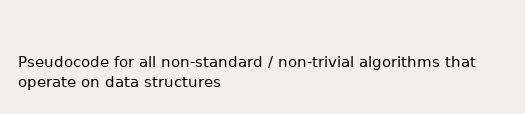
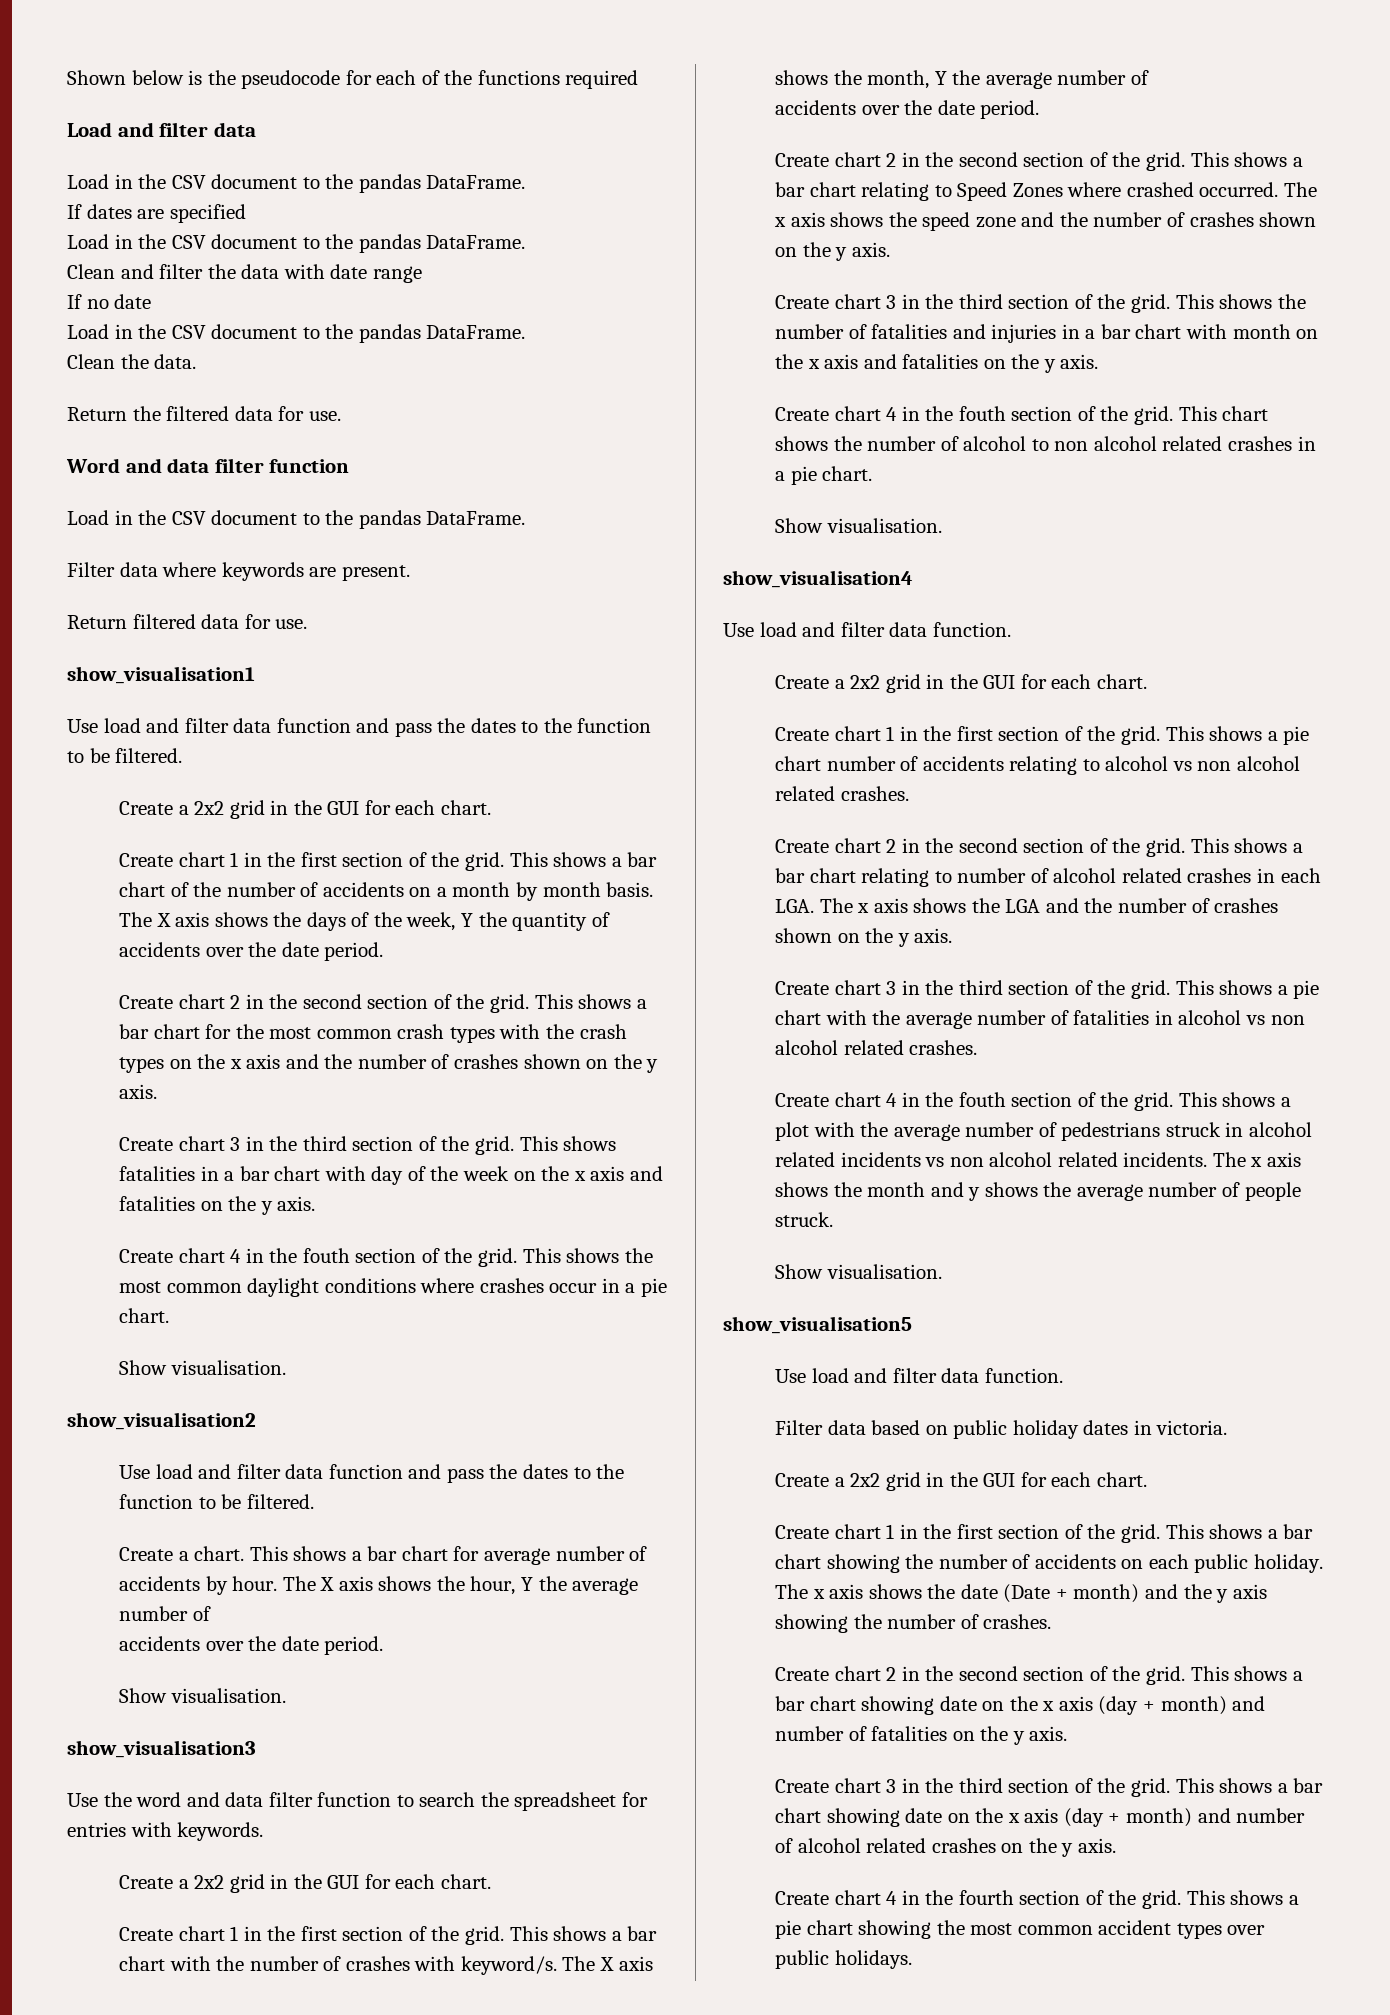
[18,56,476,70] [18,76,221,90] Pseudocode for all non-standard / non-trivial algorithms that operate on data structures -> [67,70,639,89] [67,122,256,137] [67,174,526,193] [67,204,246,223] [67,234,526,253] [67,264,422,283] [67,294,152,309] [67,324,526,343] [67,354,197,369] [67,406,341,421] [66,458,350,473] [67,510,526,529] [67,562,410,581] [67,614,308,629] [67,666,255,684] [67,718,652,737] [67,748,183,763] [119,800,491,819] [119,852,658,871] [119,882,654,901] [119,912,610,931] [119,942,384,961] [119,994,647,1013] [119,1024,627,1043] [119,1054,659,1073] [119,1084,158,1099] [119,1136,617,1155] [119,1166,663,1185] [119,1196,316,1215] [119,1248,653,1267] [119,1278,667,1297] [119,1308,170,1323] [119,1360,286,1375] [67,1412,256,1430] [119,1464,625,1483] [119,1494,314,1509] [119,1546,648,1565] [119,1576,639,1595] [119,1606,211,1621] [119,1636,384,1655] [119,1688,286,1703] [67,1740,256,1758] [67,1792,648,1811] [67,1822,264,1841] [119,1874,491,1893] [119,1926,658,1945] [119,1956,653,1975] [775,70,1149,89] [775,100,1040,119] [775,152,1303,171] [775,182,1317,201] [774,212,1317,231] [775,242,890,261] [775,294,1306,313] [775,324,1319,343] [775,354,1099,373] [775,406,1269,425] [775,436,1316,451] [775,466,873,485] [775,518,942,533] [723,570,913,588] [723,622,1011,637] [775,674,1147,693] [775,726,1310,745] [775,756,1300,775] [775,786,909,801] [775,838,1303,857] [775,868,1321,887] [775,898,1279,913] [775,928,953,947] [775,980,1320,999] [775,1010,1305,1029] [775,1040,978,1055] [775,1092,1291,1111] [775,1122,1312,1141] [775,1152,1301,1167] [775,1182,1301,1201] [775,1212,834,1227] [775,1264,942,1279] [723,1316,912,1334] [775,1368,1063,1383] [775,1420,1228,1439] [775,1472,1147,1491] [775,1524,1314,1543] [775,1554,1323,1573] [775,1584,1267,1603] [775,1614,1052,1633] [775,1666,1303,1685] [775,1696,1266,1715] [775,1726,1068,1745] [775,1778,1324,1797] [775,1808,1306,1827] [775,1838,1116,1857] [775,1890,1299,1909] [775,1920,1266,1939] [775,1950,912,1969] Shown below is the pseudocode for each of the functions required // Load and filter data // Load in the CSV document to the pandas DataFrame. // If dates are specified // Load in the CSV document to the pandas DataFrame. // Clean and filter the data with date range // If no date // Load in the CSV document to the pandas DataFrame. // Clean the data. // Return the filtered data for use. // Word and data filter function // Load in the CSV document to the pandas DataFrame. // Filter data where keywords are present. // Return filtered data for use. // show_visualisation1 // Use load and filter data function and pass the dates to the function to be filtered. // Create a 2x2 grid in the GUI for each chart. // Create chart 1 in the first section of the grid. This shows a bar chart of the number of accidents on a month by month basis. The X axis shows the days of the week, Y the quantity of accidents over the date period. // Create chart 2 in the second section of the grid. This shows a bar chart for the most common crash types with the crash types on the x axis and the number of crashes shown on the y axis. // Create chart 3 in the third section of the grid. This shows fatalities in a bar chart with day of the week on the x axis and fatalities on the y axis. // Create chart 4 in the fouth section of the grid. This shows the most common daylight conditions where crashes occur in a pie chart. // Show visualisation. // show_visualisation2 // Use load and filter data function and pass the dates to the function to be filtered. // Create a chart. This shows a bar chart for average number of accidents by hour. The X axis shows the hour, Y the average number of // accidents over the date period. // Show visualisation. // show_visualisation3 // Use the word and data filter function to search the spreadsheet for entries with keywords. // Create a 2x2 grid in the GUI for each chart. // Create chart 1 in the first section of the grid. This shows a bar chart with the number of crashes with keyword/s. The X axis shows the month, Y the average number of // accidents over the date period. // Create chart 2 in the second section of the grid. This shows a bar chart relating to Speed Zones where crashed occurred. The x axis shows the speed zone and the number of crashes shown on the y axis. // Create chart 3 in the third section of the grid. This shows the number of fatalities and injuries in a bar chart with month on the x axis and fatalities on the y axis. // Create chart 4 in the fouth section of the grid. This chart shows the number of alcohol to non alcohol related crashes in a pie chart. // Show visualisation. // show_visualisation4 // Use load and filter data function. // Create a 2x2 grid in the GUI for each chart. // Create chart 1 in the first section of the grid. This shows a pie chart number of accidents relating to alcohol vs non alcohol related crashes. // Create chart 2 in the second section of the grid. This shows a bar chart relating to number of alcohol related crashes in each LGA. The x axis shows the LGA and the number of crashes shown on the y axis. // Create chart 3 in the third section of the grid. This shows a pie chart with the average number of fatalities in alcohol vs non alcohol related crashes. // Create chart 4 in the fouth section of the grid. This shows a plot with the average number of pedestrians struck in alcohol related incidents vs non alcohol related incidents. The x axis shows the month and y shows the average number of people struck. // Show visualisation. // show_visualisation5 // Use load and filter data function. // Filter data based on public holiday dates in victoria. // Create a 2x2 grid in the GUI for each chart. // Create chart 1 in the first section of the grid. This shows a bar chart showing the number of accidents on each public holiday. The x axis shows the date (Date + month) and the y axis showing the number of crashes. // Create chart 2 in the second section of the grid. This shows a bar chart showing date on the x axis (day + month) and number of fatalities on the y axis. // Create chart 3 in the third section of the grid. This shows a bar chart showing date on the x axis (day + month) and number of alcohol related crashes on the y axis. // Create chart 4 in the fourth section of the grid. This shows a pie chart showing the most common accident types over public holidays.

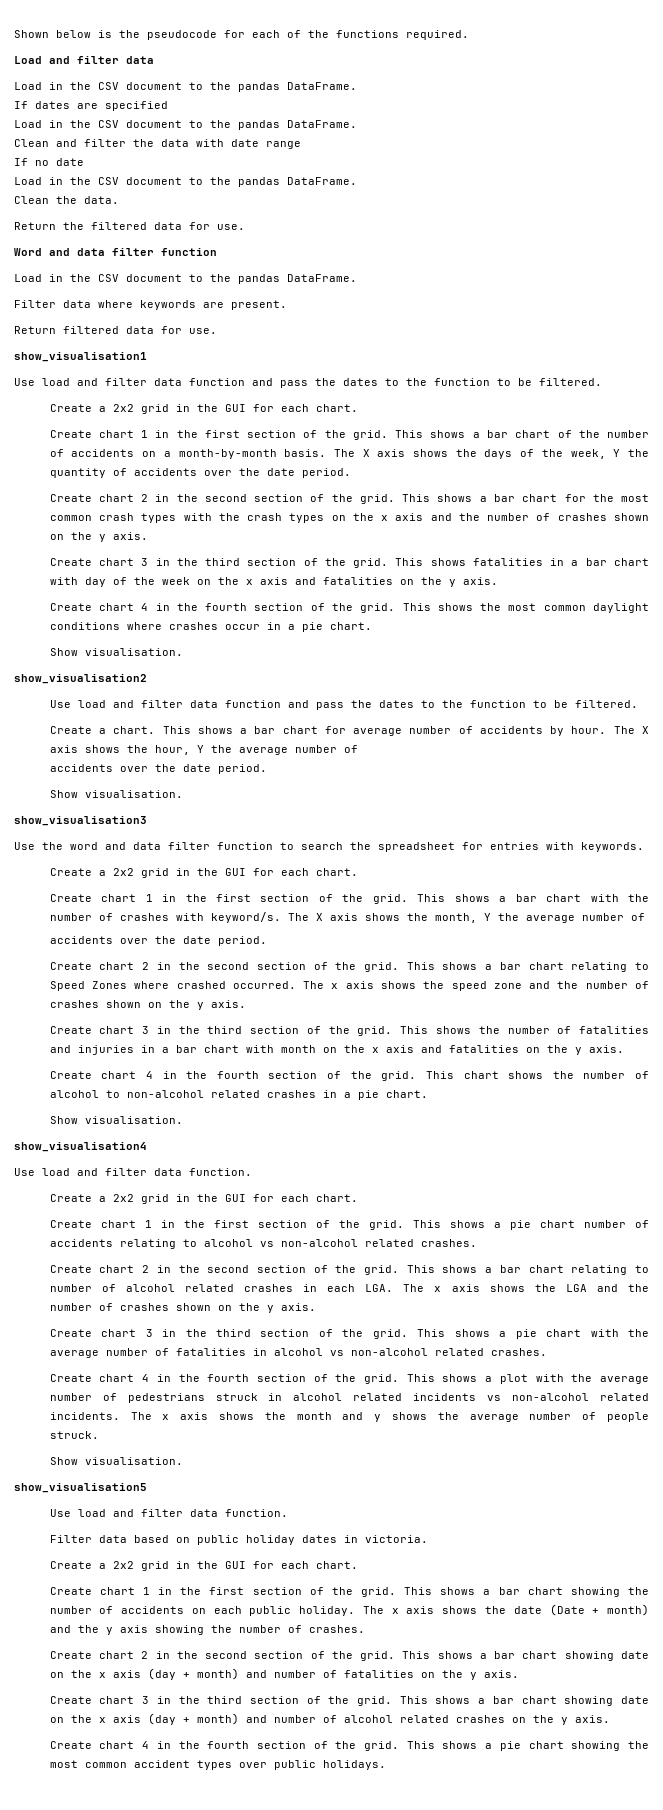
[565,70,639,89] required -> [406,30,469,40] required.
[452,882,601,901] month by month -> [178,449,277,459] month-by-month
[302,1248,350,1263] fouth -> [205,603,248,611] fourth
[958,406,1006,421] fouth -> [216,1071,259,1079] fourth
[1054,436,1157,451] non alcohol -> [126,1090,204,1098] non-alcohol
[1197,756,1300,771] non alcohol -> [280,1239,358,1247] non-alcohol
[1270,1015,1305,1025] [775,1040,839,1055] non alcohol -> [350,1348,428,1356] non-alcohol
[958,1092,1006,1107] fouth -> [207,1374,250,1382] fourth
[949,1152,1053,1167] non alcohol -> [512,1393,590,1401] non-alcohol

